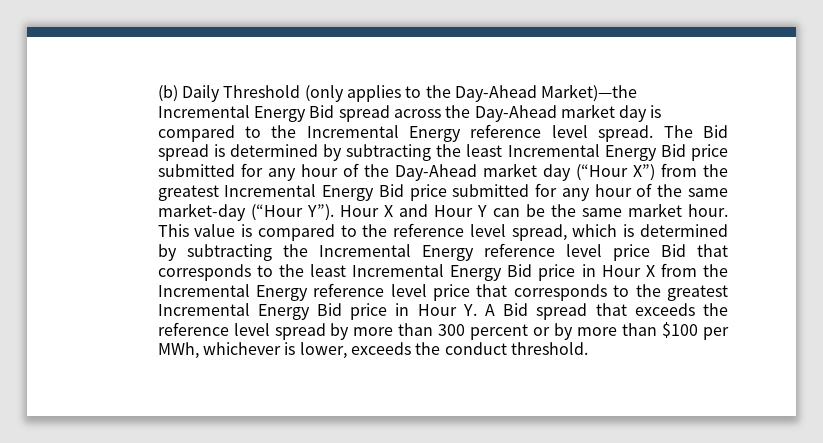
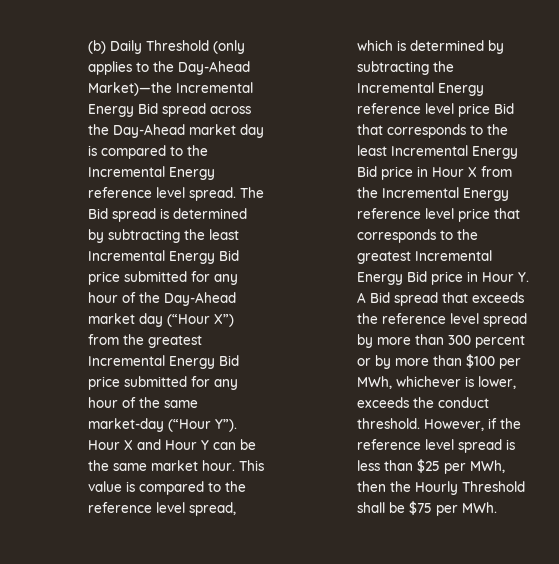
(588, 348) none -> [424,418,522,431] [357,439,516,453] [357,459,506,474] [357,481,526,495] [357,501,498,516] However, if the reference level spread is less than $25 per MWh, then the Hourly Threshold shall be $75 per MWh.

